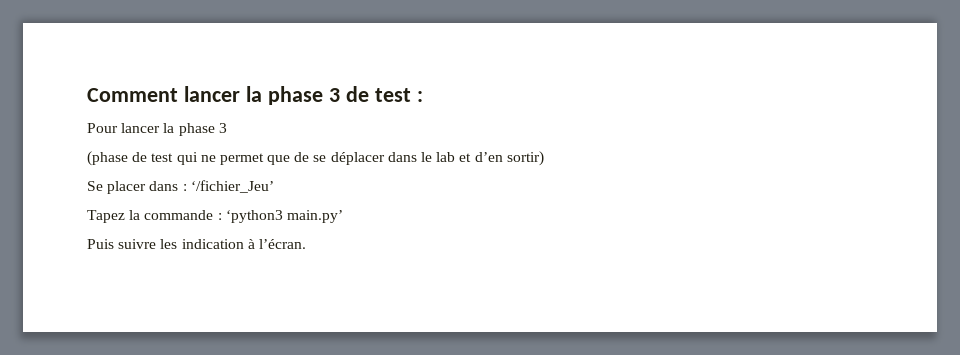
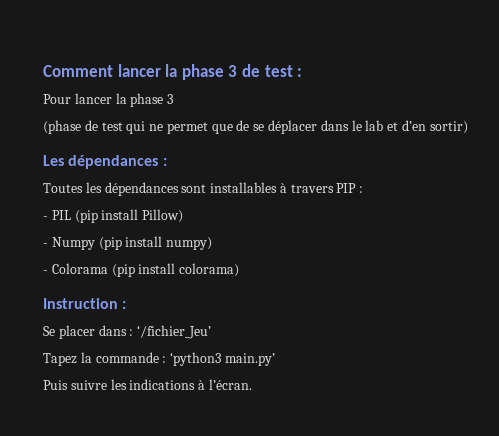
(544, 158) none -> [43,155,167,169] [43,182,364,196] [43,209,184,223] [43,236,213,250] [43,263,240,277] [43,298,127,309] // Les dépendances : // Toutes les dépendances sont installables à travers PIP : // - PIL (pip install Pillow) // - Numpy (pip install numpy) // - Colorama (pip install colorama) // Instruction :
[181,239,244,249] indication -> [129,379,196,390] indications

